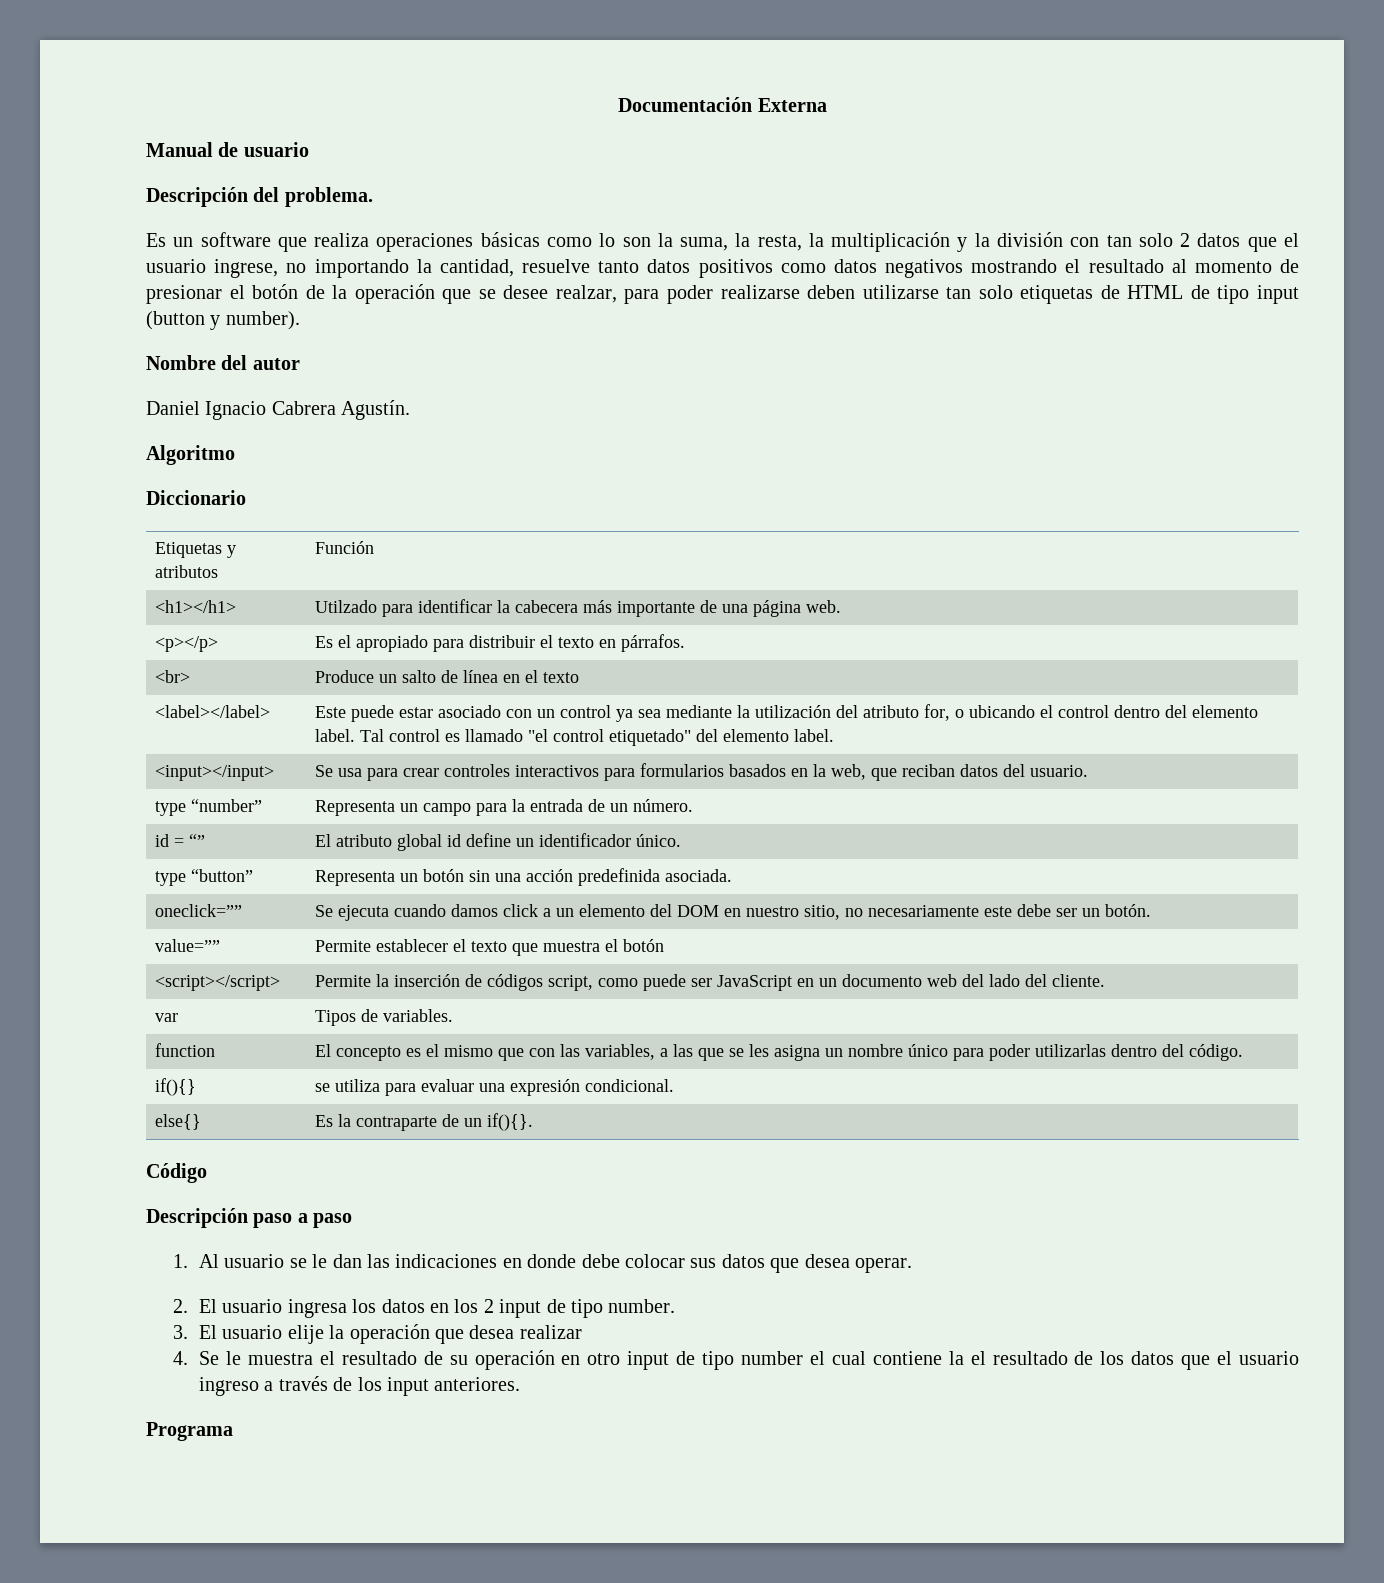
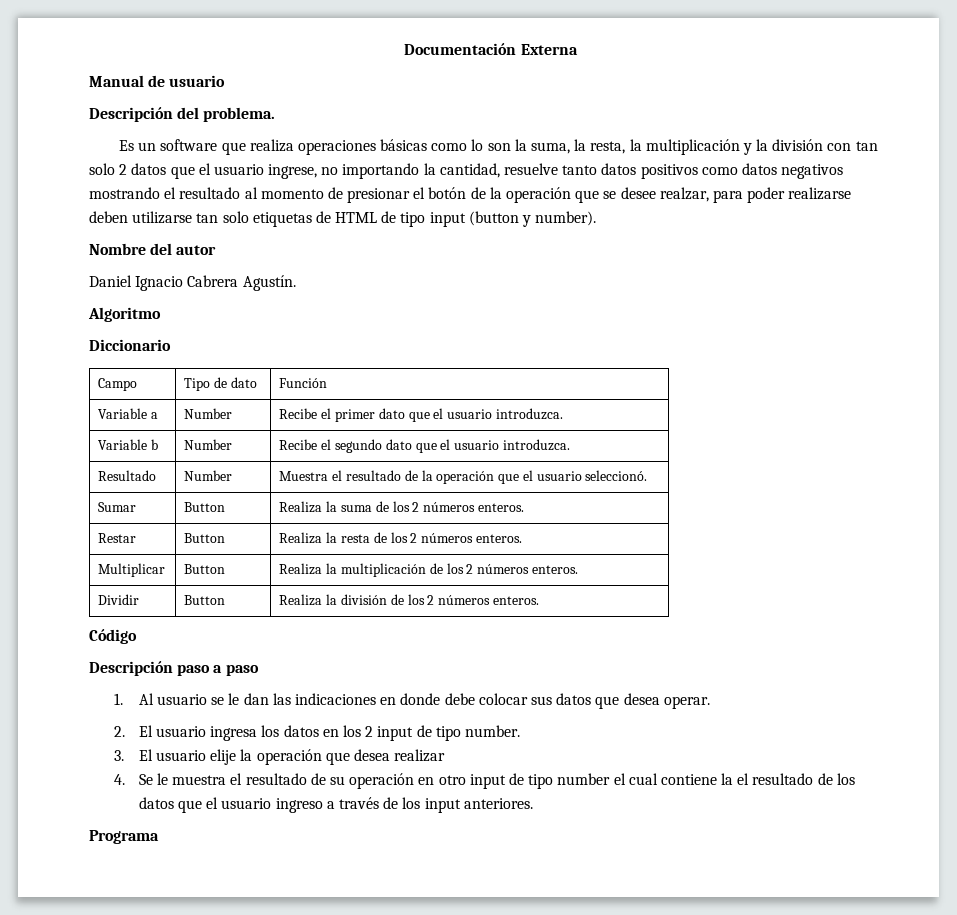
[155,542,237,558] [155,565,219,578] [315,541,375,554] [155,600,237,613] [315,599,842,617] [155,636,219,652] [315,634,686,652] [155,670,191,683] [315,670,580,683] [155,705,271,718] [315,704,1259,722] [315,729,835,746] [155,765,275,781] [315,763,1089,781] [155,799,263,816] [315,799,694,816] [155,834,206,847] [315,833,682,851] [155,869,254,886] [315,868,733,886] [155,904,243,917] [315,904,1152,921] [155,939,221,952] [315,939,665,956] [155,975,281,991] [315,974,1106,991] [155,1013,179,1022] [315,1009,454,1026] [155,1043,216,1057] [315,1044,1244,1061] [155,1078,197,1096] [315,1079,675,1096] [155,1114,202,1130] [315,1113,534,1131] Etiquetas y atributos | Función // <h1></h1> | Utilzado para identificar la cabecera más importante de una página web. // <p></p> | Es el apropiado para distribuir el texto en párrafos. // <br> | Produce un salto de línea en el texto // <label></label> | Este puede estar asociado con un control ya sea mediante la utilización del atributo for, o ubicando el control dentro del elemento label. Tal control es llamado "el control etiquetado" del elemento label. // <input></input> | Se usa para crear controles interactivos para formularios basados en la web, que reciban datos del usuario. // type “number” | Representa un campo para la entrada de un número. // id = “” | El atributo global id define un identificador único. // type “button” | Representa un botón sin una acción predefinida asociada. // oneclick=”” | Se ejecuta cuando damos click a un elemento del DOM en nuestro sitio, no necesariamente este debe ser un botón. // value=”” | Permite establecer el texto que muestra el botón // <script></script> | Permite la inserción de códigos script, como puede ser JavaScript en un documento web del lado del cliente. // var | Tipos de variables. // function | El concepto es el mismo que con las variables, a las que se les asigna un nombre único para poder utilizarlas dentro del código. // if(){} | se utiliza para evaluar una expresión condicional. // else{} | Es la contraparte de un if(){}. -> [98,378,138,391] [184,377,258,391] [279,378,328,388] [98,408,159,419] [184,408,233,419] [279,408,563,422] [98,439,159,450] [184,439,233,450] [279,439,570,453] [98,470,157,481] [184,470,233,481] [279,470,648,484] [98,502,137,512] [184,502,226,512] [279,501,524,513] [98,533,137,543] [184,533,226,543] [279,532,522,544] [98,563,166,577] [184,564,226,574] [279,563,578,577] [98,594,140,605] [184,595,226,605] [279,594,539,606] Campo | Tipo de dato | Función // Variable a | Number | Recibe el primer dato que el usuario introduzca. // Variable b | Number | Recibe el segundo dato que el usuario introduzca. // Resultado | Number | Muestra el resultado de la operación que el usuario seleccionó. // Sumar | Button | Realiza la suma de los 2 números enteros. // Restar | Button | Realiza la resta de los 2 números enteros. // Multiplicar | Button | Realiza la multiplicación de los 2 números enteros. // Dividir | Button | Realiza la división de los 2 números enteros.

